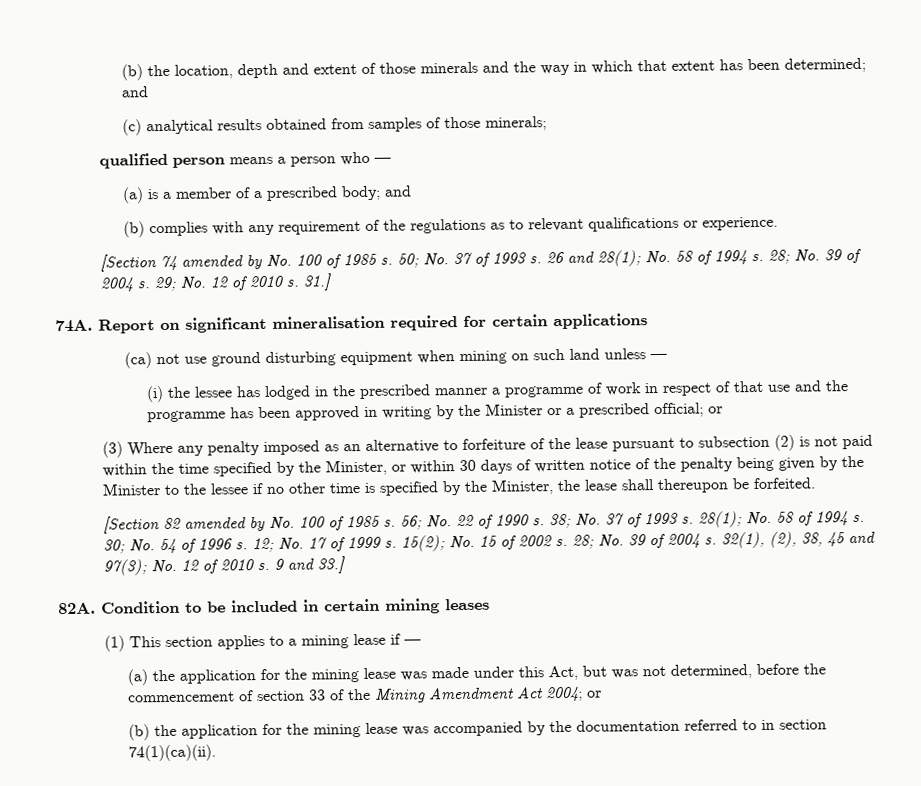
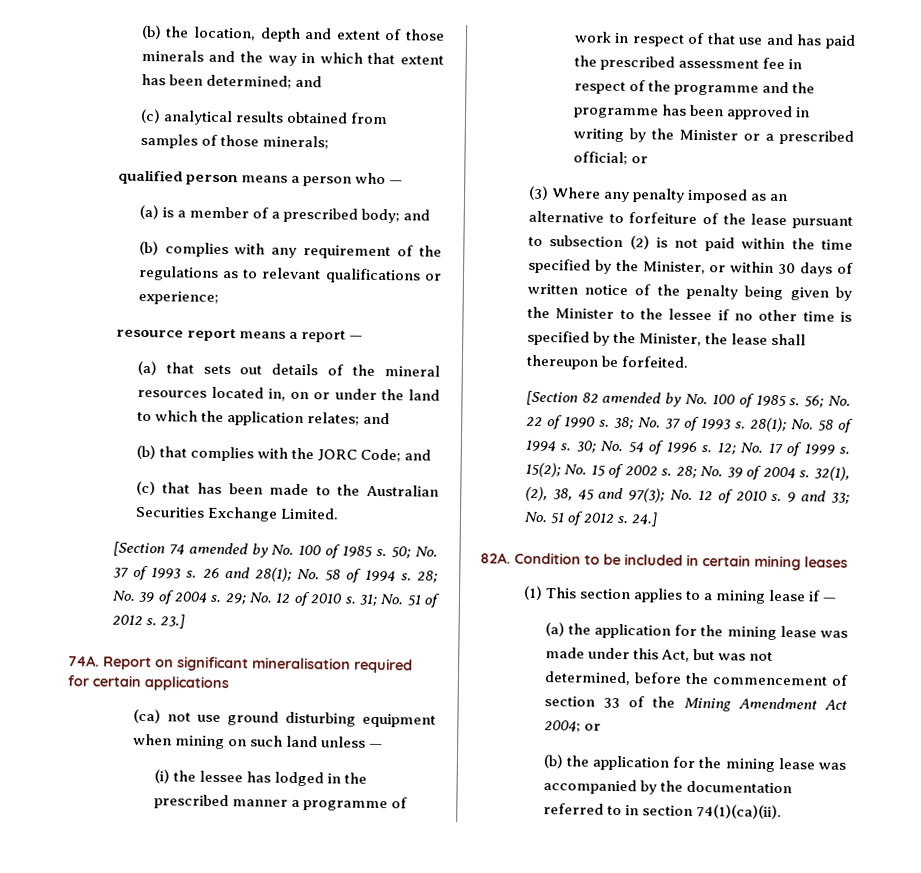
[701,216,778,231] experience. -> [137,290,219,305] [115,328,364,343] [136,360,440,377] [136,386,441,401] [136,410,390,427] [135,444,432,463] [135,480,439,497] [134,506,339,522] experience; // resource report means a report — // (a) that sets out details of the mineral resources located in, on or under the land to which the application relates; and // (b) that complies with the JORC Code; and // (c) that has been made to the Australian Securities Exchange Limited.
[302,273,331,291] 31.] -> [358,593,441,608] [111,614,185,629] 31; No. 51 of 2012 s. 23.]
(823, 386) none -> [796,34,856,49] [573,55,802,71] [573,80,789,96] has paid the prescribed assessment fee in respect of the programme and
[316,556,345,574] 33.] -> [831,492,850,504] [523,511,659,527] 33; No. 51 of 2012 s. 24.]

